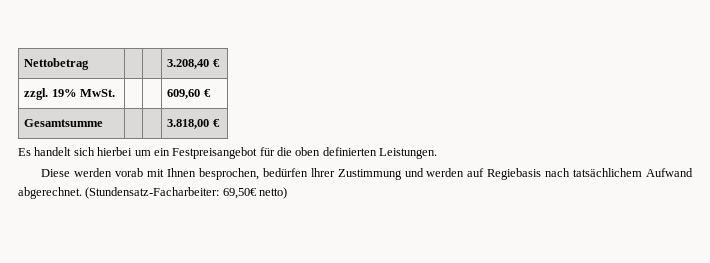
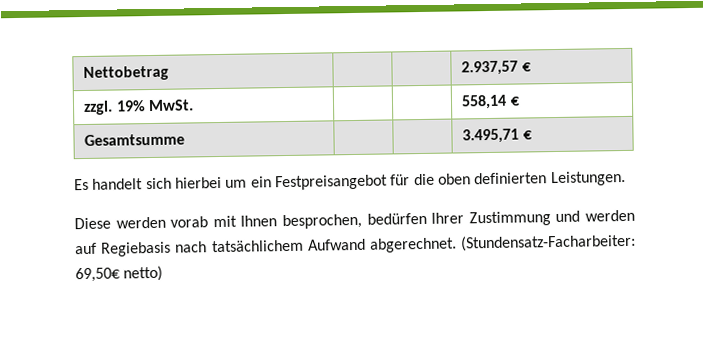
[167,59,210,69] 3.208,40 -> [461,60,519,76] 2.937,57
[167,89,201,99] 609,60 -> [461,94,508,110] 558,14
[167,119,210,129] 3.818,00 -> [462,128,520,144] 3.495,71

